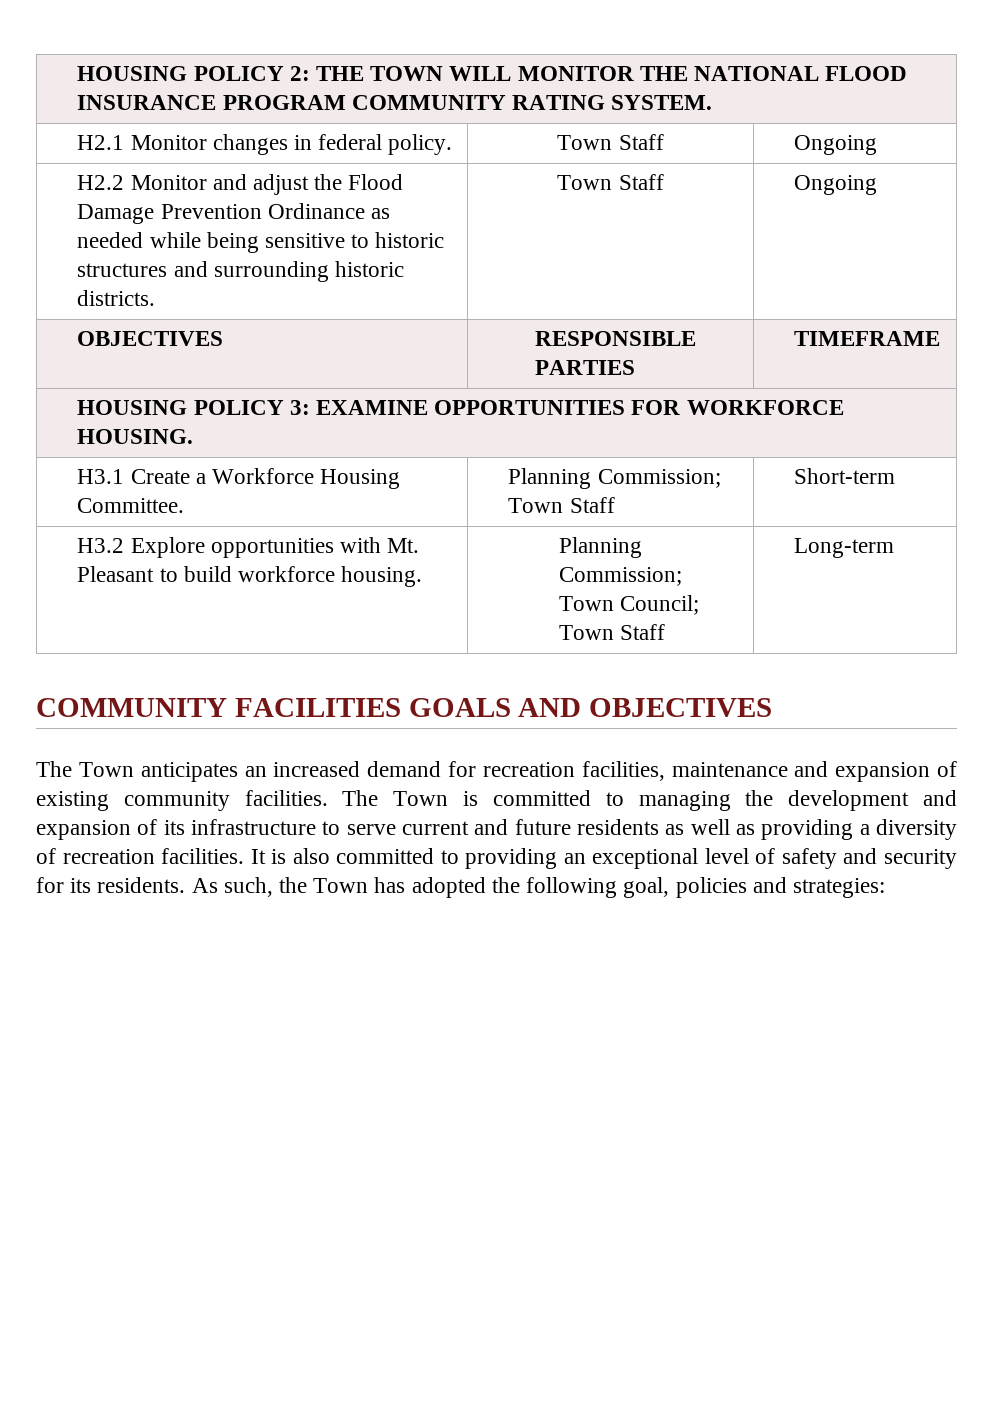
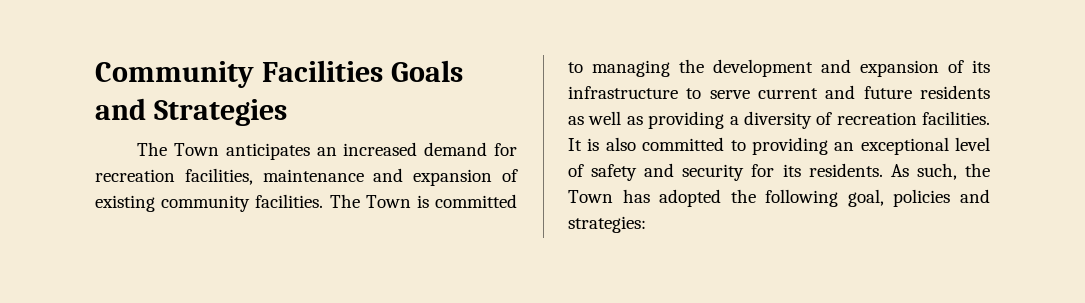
[77,66,908,81] [77,95,713,110] [77,134,453,155] [557,134,664,150] [794,135,878,155] [77,174,404,195] [77,203,390,224] [77,232,445,253] [77,261,404,282] [77,290,156,306] [557,174,664,190] [794,175,878,195] [77,331,224,346] [535,331,697,346] [535,360,636,375] [794,331,941,346] [77,400,844,415] [77,429,194,444] [77,468,401,489] [77,498,185,513] [508,468,721,489] [508,497,615,513] [794,468,896,484] [77,537,420,558] [77,566,423,587] [558,537,642,558] [558,567,682,586] [558,595,699,615] [558,624,665,640] [794,538,895,558] [36,698,773,717] HOUSING POLICY 2: THE TOWN WILL MONITOR THE NATIONAL FLOOD INSURANCE PROGRAM COMMUNITY RATING SYSTEM. // H2.1 Monitor changes in federal policy. | Town Staff | Ongoing // H2.2 Monitor and adjust the Flood Damage Prevention Ordinance as needed while being sensitive to historic structures and surrounding historic districts. | Town Staff | Ongoing // OBJECTIVES | RESPONSIBLE PARTIES | TIMEFRAME // HOUSING POLICY 3: EXAMINE OPPORTUNITIES FOR WORKFORCE HOUSING. // H3.1 Create a Workforce Housing Committee. | Planning Commission; Town Staff | Short-term // H3.2 Explore opportunities with Mt. Pleasant to build workforce housing. | Planning Commission; Town Council; Town Staff | Long-term // COMMUNITY FACILITIES GOALS AND OBJECTIVES -> [95,60,463,88] [95,98,287,126] Community Facilities Goals and Strategies

